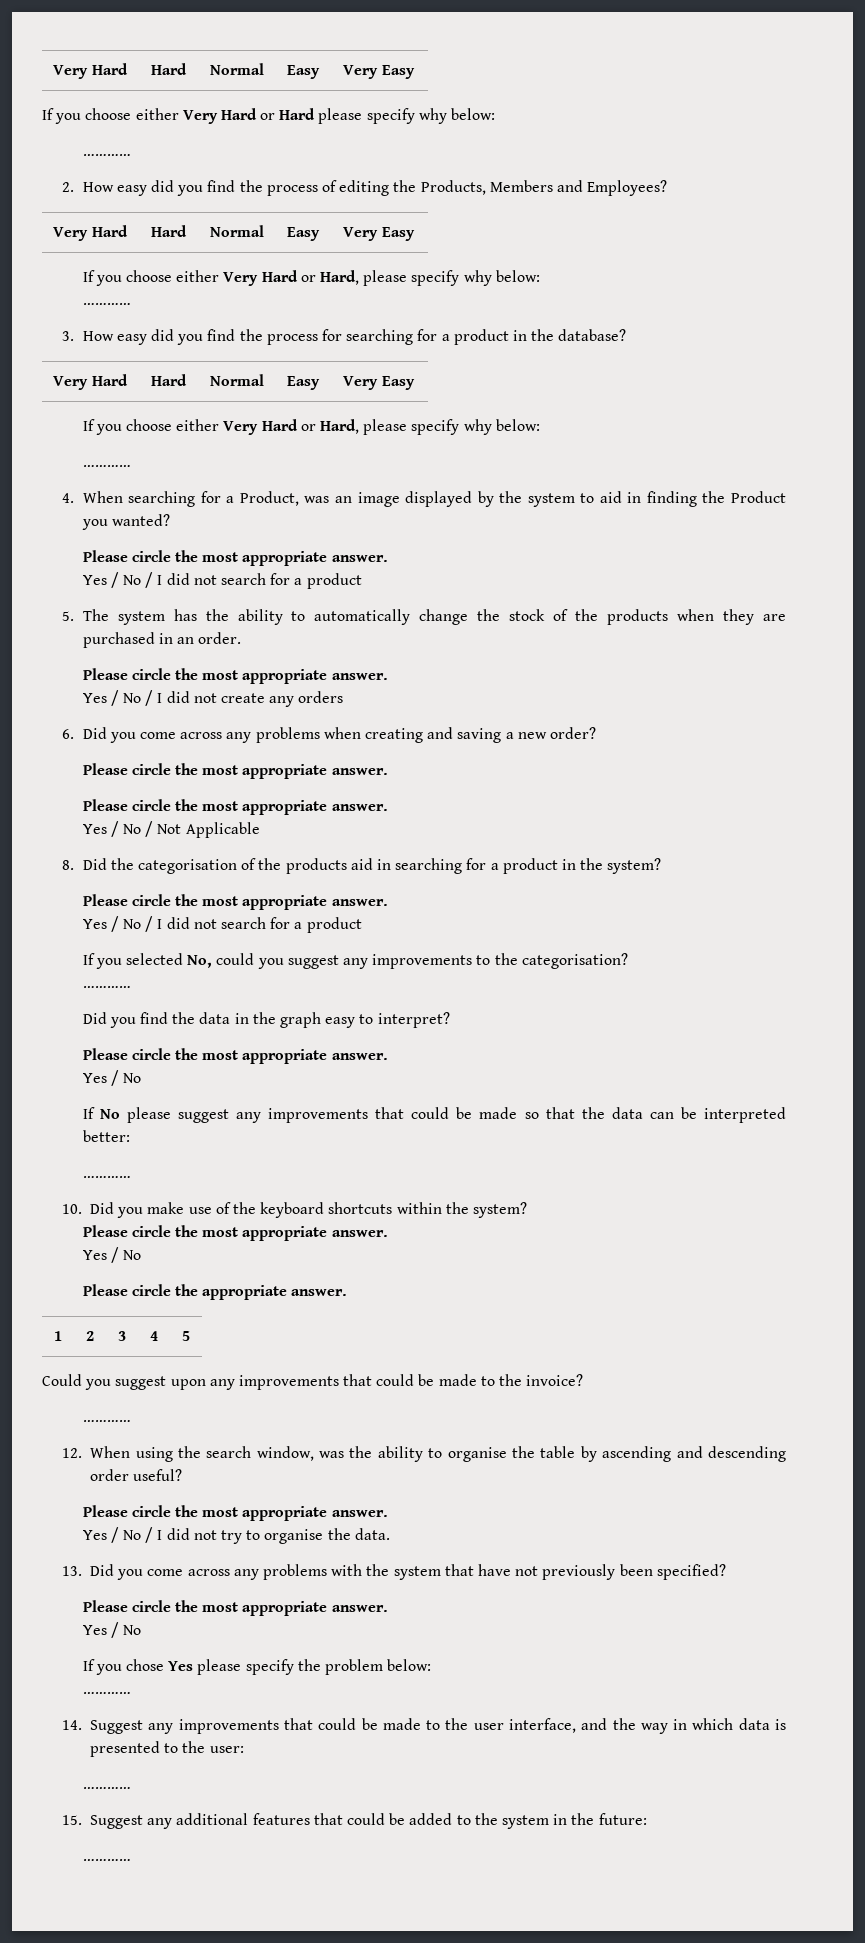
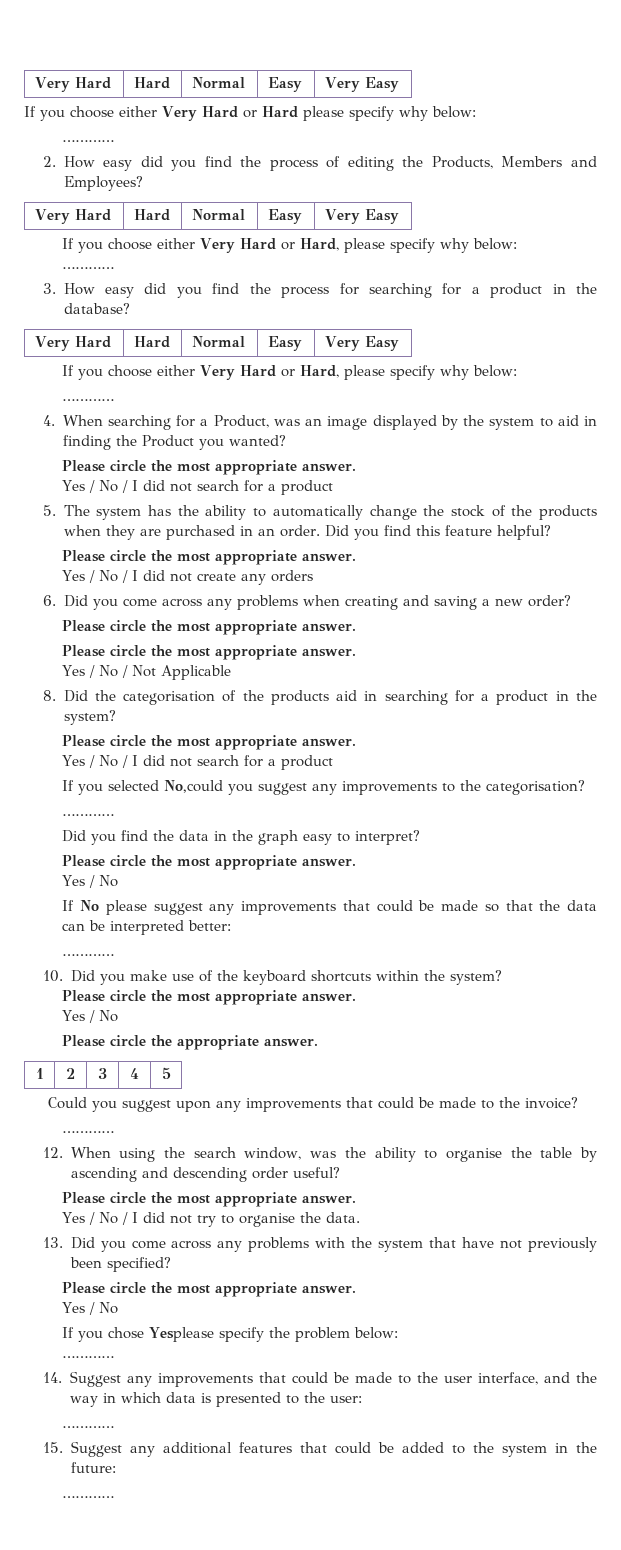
(242, 638) none -> [324,525,551,540] Did you find this feature helpful?
[187,953,255,968] No, could -> [164,780,224,793] No,could
[168,1659,242,1675] Yes please -> [149,1327,215,1342] Yesplease

